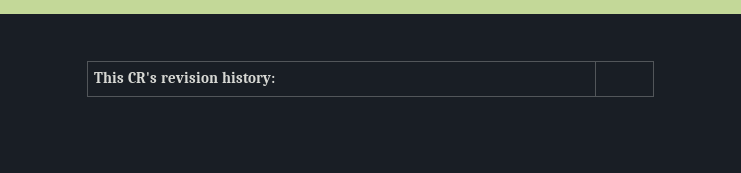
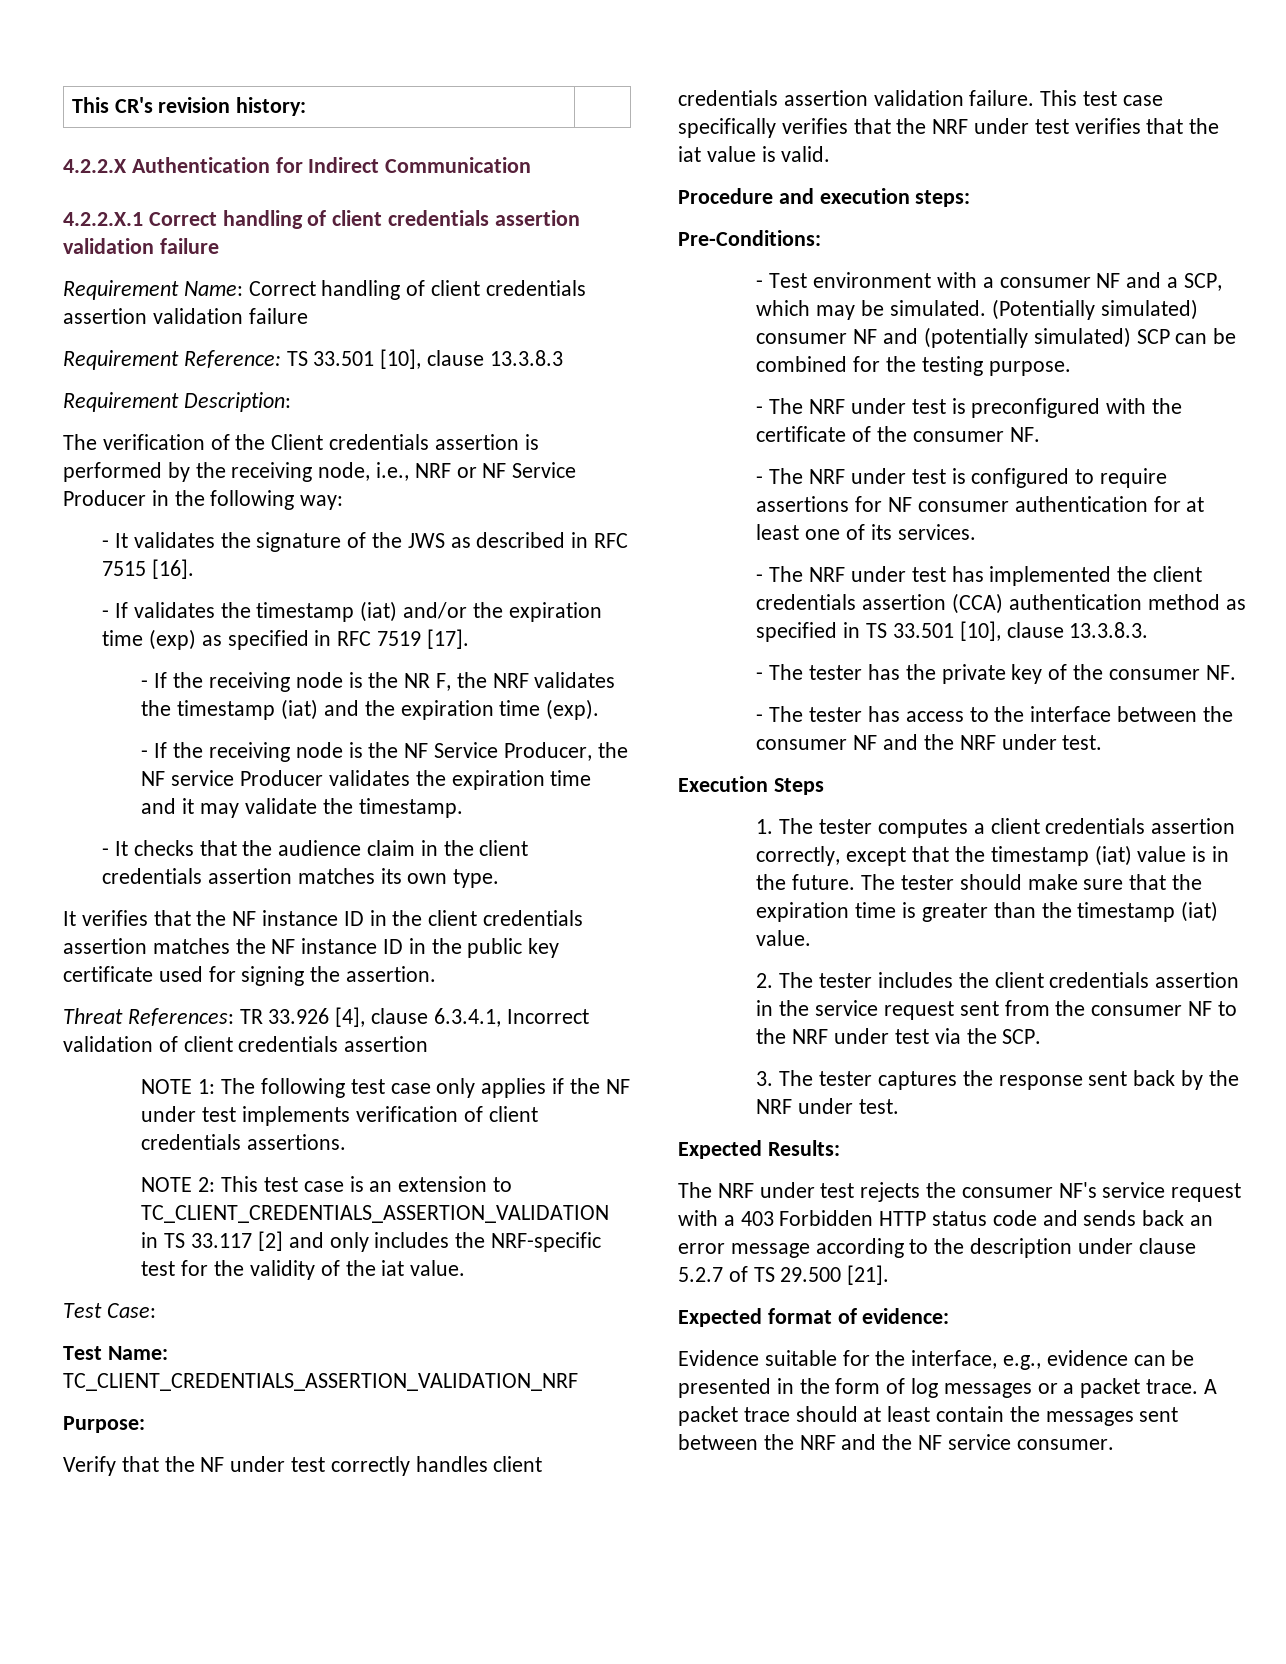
(276, 78) none -> [63,157,532,173] [63,210,580,229] [63,238,219,254] [63,280,586,300] [63,308,308,324] [63,349,563,370] [63,392,291,412] [63,434,539,450] [63,462,577,482] [63,490,344,510] [102,532,629,552] [102,559,195,579] [102,601,602,622] [102,629,469,650] [141,672,616,692] [141,699,600,720] [141,742,628,762] [141,770,592,790] [141,798,463,818] [102,840,529,856] [102,868,500,888] [63,910,584,926] [63,938,560,958] [63,966,437,986] [63,1007,589,1027] [63,1036,429,1052] [141,1078,630,1098] [141,1106,538,1126] [141,1134,347,1150] [141,1176,512,1192] [141,1205,610,1223] [141,1231,601,1252] [141,1260,466,1280] [63,1303,156,1318] [63,1346,168,1360] [63,1373,578,1391] [63,1416,145,1433] [63,1456,543,1476] [678,90,1163,106] [678,118,1220,138] [678,146,831,162] [678,188,971,207] [678,230,821,246] [756,272,1222,291] [756,299,1198,320] [756,327,1237,348] [756,356,1071,376] [756,398,1182,418] [756,426,1040,442] [756,468,1167,488] [756,496,1205,512] [756,524,976,540] [756,566,1202,586] [756,593,1246,614] [756,621,1149,642] [756,664,1236,684] [756,706,1233,722] [756,734,1103,750] [678,776,824,795] [756,818,1236,838] [756,845,1229,866] [756,874,1202,890] [756,901,1219,922] [756,930,812,946] [756,972,1240,988] [756,1000,1237,1020] [756,1028,1042,1044] [756,1070,1239,1090] [756,1098,900,1114] [678,1140,840,1159] [678,1182,1242,1202] [678,1210,1214,1226] [678,1238,1196,1258] [678,1265,890,1285] [678,1308,950,1327] [678,1350,1195,1370] [678,1378,1217,1398] [678,1406,1179,1426] [678,1434,1114,1450] // 4.2.2.X Authentication for Indirect Communication // 4.2.2.X.1 Correct handling of client credentials assertion validation failure // Requirement Name: Correct handling of client credentials assertion validation failure // Requirement Reference: TS 33.501 [10], clause 13.3.8.3 // Requirement Description: // The verification of the Client credentials assertion is performed by the receiving node, i.e., NRF or NF Service Producer in the following way: // - It validates the signature of the JWS as described in RFC 7515 [16]. // - If validates the timestamp (iat) and/or the expiration time (exp) as specified in RFC 7519 [17]. // - If the receiving node is the NR F, the NRF validates the timestamp (iat) and the expiration time (exp). // - If the receiving node is the NF Service Producer, the NF service Producer validates the expiration time and it may validate the timestamp. // - It checks that the audience claim in the client credentials assertion matches its own type. // It verifies that the NF instance ID in the client credentials assertion matches the NF instance ID in the public key certificate used for signing the assertion. // Threat References: TR 33.926 [4], clause 6.3.4.1, Incorrect validation of client credentials assertion // NOTE 1: The following test case only applies if the NF under test implements verification of client credentials assertions. // NOTE 2: This test case is an extension to TC_CLIENT_CREDENTIALS_ASSERTION_VALIDATION in TS 33.117 [2] and only includes the NRF-specific test for the validity of the iat value. // Test Case: // Test Name: TC_CLIENT_CREDENTIALS_ASSERTION_VALIDATION_NRF // Purpose: // Verify that the NF under test correctly handles client credentials assertion validation failure. This test case specifically verifies that the NRF under test verifies that the iat value is valid. // Procedure and execution steps: // Pre-Conditions: // - Test environment with a consumer NF and a SCP, which may be simulated. (Potentially simulated) consumer NF and (potentially simulated) SCP can be combined for the testing purpose. // - The NRF under test is preconfigured with the certificate of the consumer NF. // - The NRF under test is configured to require assertions for NF consumer authentication for at least one of its services. // - The NRF under test has implemented the client credentials assertion (CCA) authentication method as specified in TS 33.501 [10], clause 13.3.8.3. // - The tester has the private key of the consumer NF. // - The tester has access to the interface between the consumer NF and the NRF under test. // Execution Steps // 1. The tester computes a client credentials assertion correctly, except that the timestamp (iat) value is in the future. The tester should make sure that the expiration time is greater than the timestamp (iat) value. // 2. The tester includes the client credentials assertion in the service request sent from the consumer NF to the NRF under test via the SCP. // 3. The tester captures the response sent back by the NRF under test. // Expected Results: // The NRF under test rejects the consumer NF's service request with a 403 Forbidden HTTP status code and sends back an error message according to the description under clause 5.2.7 of TS 29.500 [21]. // Expected format of evidence: // Evidence suitable for the interface, e.g., evidence can be presented in the form of log messages or a packet trace. A packet trace should at least contain the messages sent between the NRF and the NF service consumer.

